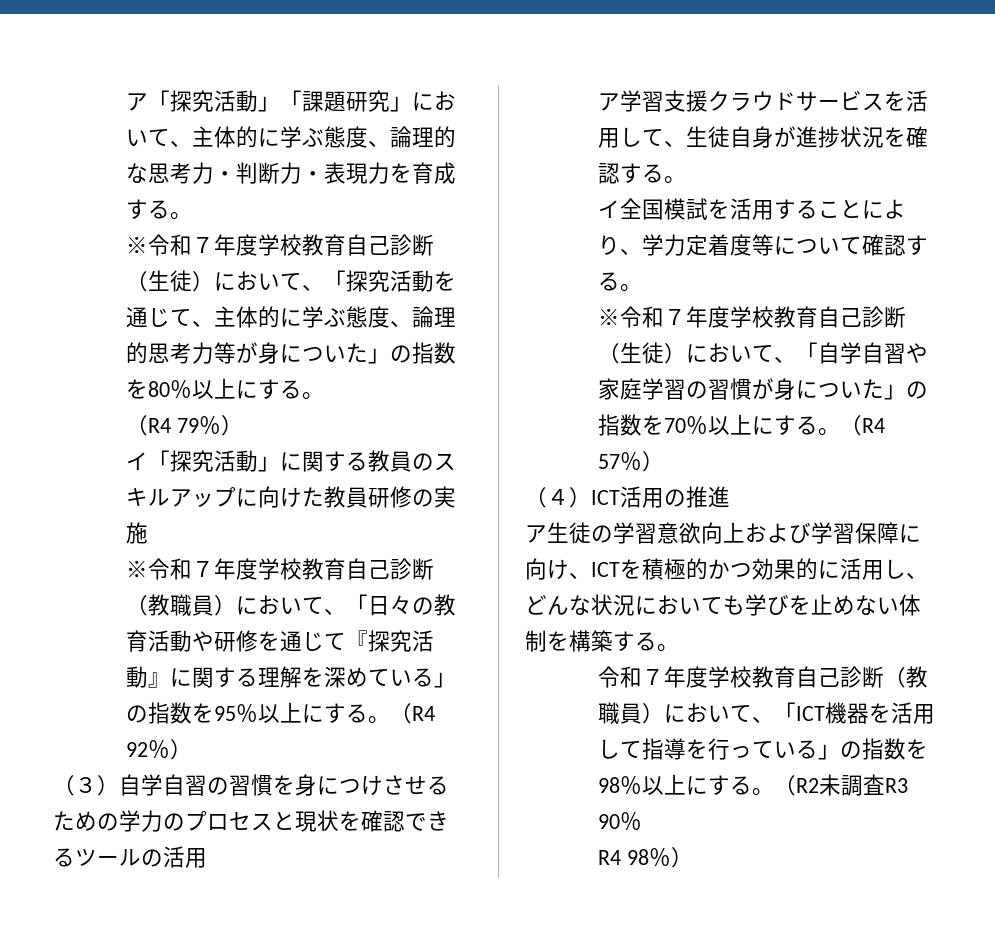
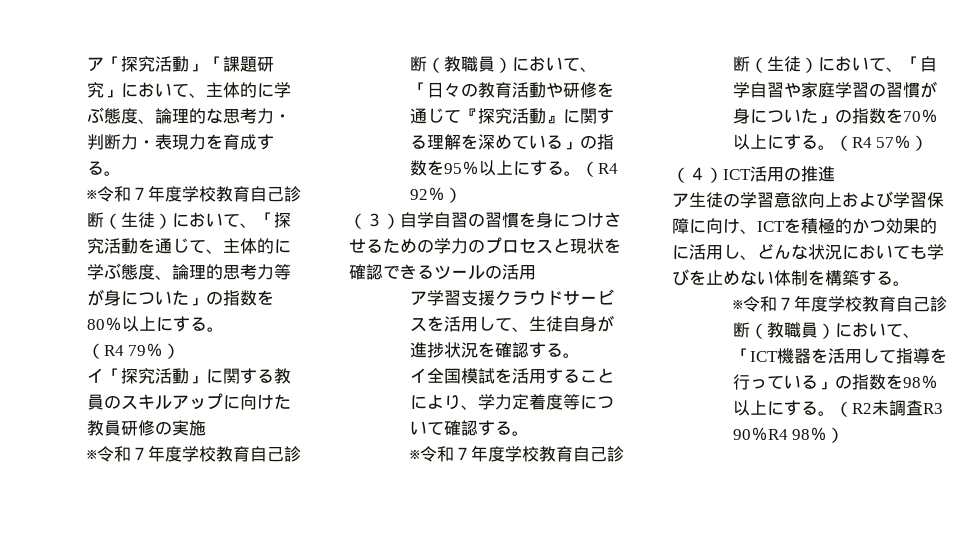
(679, 648) none -> [732,299,743,310] ※
(642, 821) // -> (768, 434) none

